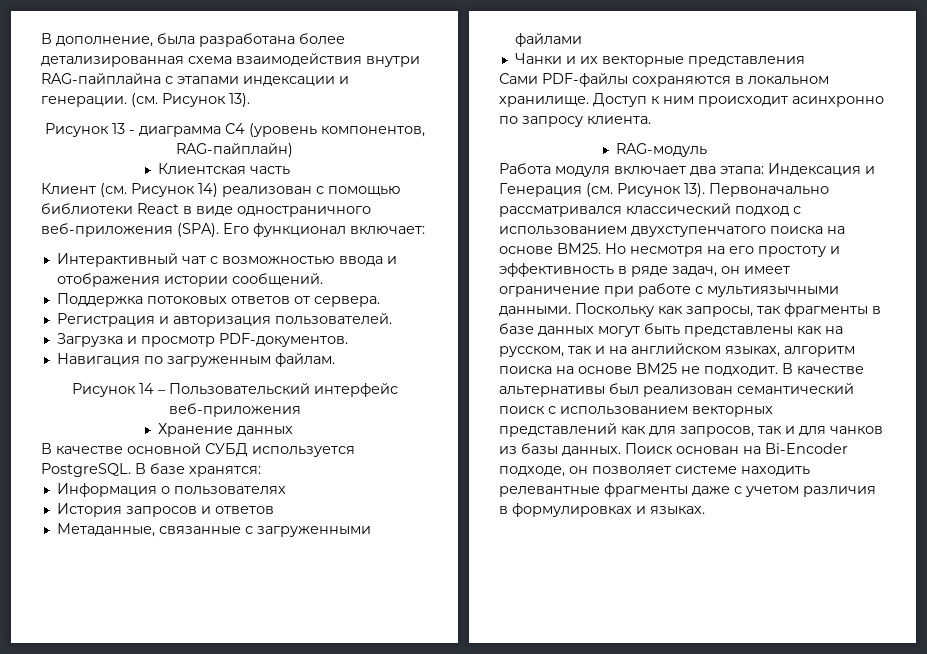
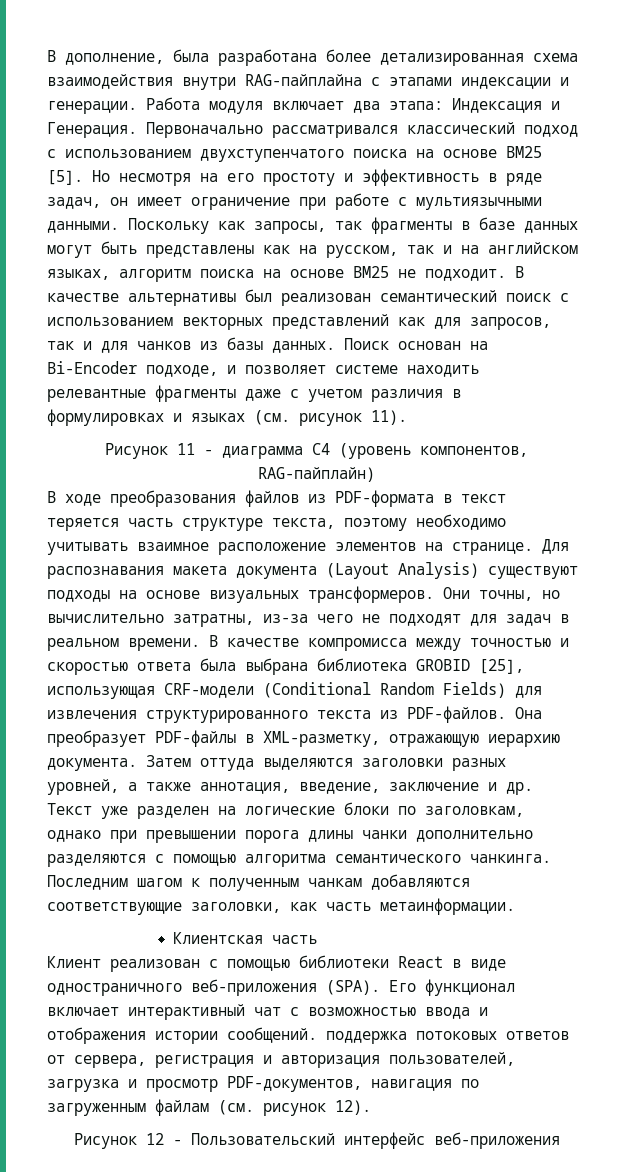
[131,93,250,107] [44,123,425,137] [176,143,293,157] [158,163,291,175] [41,183,401,197] [41,203,371,217] [41,223,425,237] [56,253,397,267] [56,273,323,287] [56,293,380,307] [56,313,392,327] [56,333,348,347] [56,353,335,367] [71,383,398,397] [168,403,301,417] [158,423,294,437] [41,443,355,457] [41,463,261,477] [56,483,286,497] [56,503,274,517] [56,523,371,537] [514,33,582,47] [514,53,805,67] [499,73,829,87] [499,93,884,107] [499,116,651,127] [616,143,708,157] (см. Рисунок 13). // Рисунок 13 - диаграмма C4 (уровень компонентов, RAG-пайплайн) // Клиентская часть // Клиент (см. Рисунок 14) реализован с помощью библиотеки React в виде одностраничного веб-приложения (SPA). Его функционал включает: // Интерактивный чат с возможностью ввода и отображения истории сообщений. // Поддержка потоковых ответов от сервера. // Регистрация и авторизация пользователей. // Загрузка и просмотр PDF-документов. // Навигация по загруженным файлам. // Рисунок 14 – Пользовательский интерфейс веб-приложения // Хранение данных // В качестве основной СУБД используется PostgreSQL. В базе хранятся: // Информация о пользователях // История запросов и ответов // Метаданные, связанные с загруженными файлами // Чанки и их векторные представления // Сами PDF-файлы сохраняются в локальном хранилище. Доступ к ним происходит асинхронно по запросу клиента. // RAG-модуль // -> (137, 107) none
[499,183,705,197] Генерация (см. Рисунок 13). -> [47,122,137,138] Генерация.
[557,243,601,254] BM25. -> [506,146,542,158] [47,170,83,185] BM25 [5].
[569,466,588,474] он -> [227,365,236,374] и
[650,506,705,515] языках. -> [191,410,407,426] [105,443,528,459] [258,467,375,482] [47,490,506,507] [47,514,506,531] [47,539,569,555] [47,562,578,579] [47,586,560,603] [47,614,569,627] [47,635,569,651] [47,658,524,675] [47,682,542,699] [47,706,542,723] [47,730,560,747] [47,755,506,771] [47,779,533,795] [47,802,524,819] [47,830,533,843] [47,854,551,867] [47,874,470,891] [47,898,515,915] [173,932,318,944] [47,955,506,972] [47,979,515,996] [47,1004,488,1020] [47,1027,569,1044] [47,1052,515,1068] [47,1076,479,1092] [47,1099,371,1116] [73,1132,560,1149] языках (см. рисунок 11). // Рисунок 11 - диаграмма C4 (уровень компонентов, RAG-пайплайн) // В ходе преобразования файлов из PDF-формата в текст теряется часть структуре текста, поэтому необходимо учитывать взаимное расположение элементов на странице. Для распознавания макета документа (Layout Analysis) существуют подходы на основе визуальных трансформеров. Они точны, но вычислительно затратны, из-за чего не подходят для задач в реальном времени. В качестве компромисса между точностью и скоростью ответа была выбрана библиотека GROBID [25], использующая CRF-модели (Conditional Random Fields) для извлечения структурированного текста из PDF-файлов. Она преобразует PDF-файлы в XML-разметку, отражающую иерархию документа. Затем оттуда выделяются заголовки разных уровней, а также аннотация, введение, заключение и др. Текст уже разделен на логические блоки по заголовкам, однако при превышении порога длины чанки дополнительно разделяются с помощью алгоритма семантического чанкинга. Последним шагом к полученным чанкам добавляются соответствующие заголовки, как часть метаинформации. // Клиентская часть // Клиент реализован с помощью библиотеки React в виде одностраничного веб-приложения (SPA). Его функционал включает интерактивный чат с возможностью ввода и отображения истории сообщений. поддержка потоковых ответов от сервера, регистрация и авторизация пользователей, загрузка и просмотр PDF-документов, навигация по загруженным файлам (см. рисунок 12). // Рисунок 12 - Пользовательский интерфейс веб-приложения

